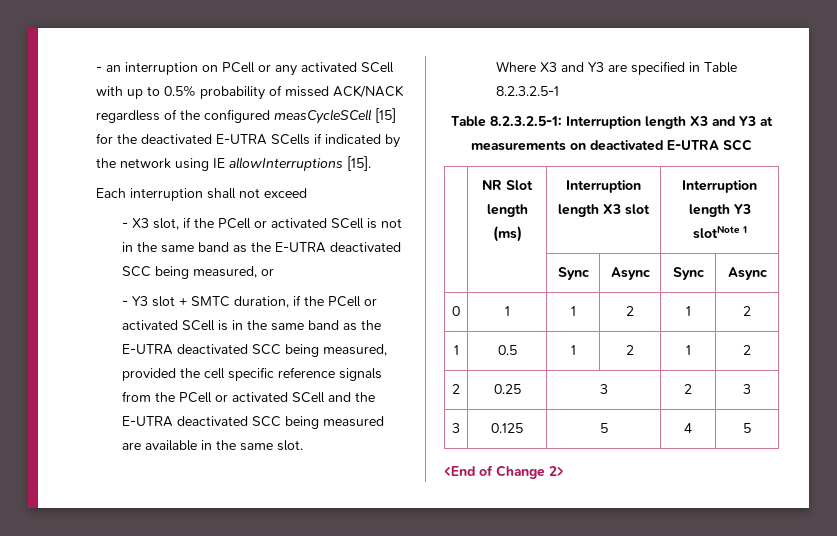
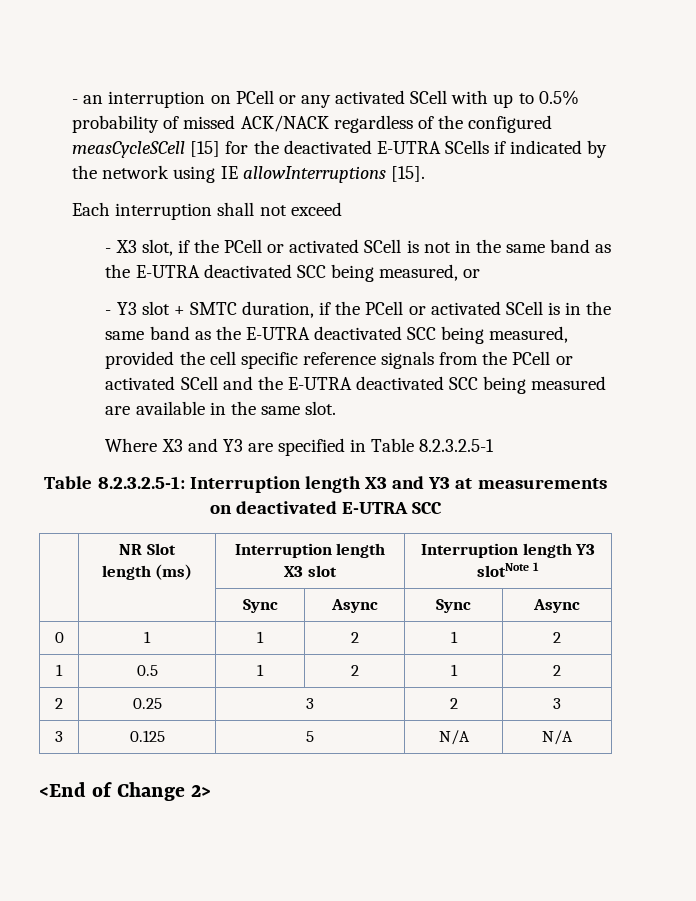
[684,423,692,433] [743,423,751,433] 4 | 5 -> [438,730,470,745] [542,730,573,745] N/A | N/A

